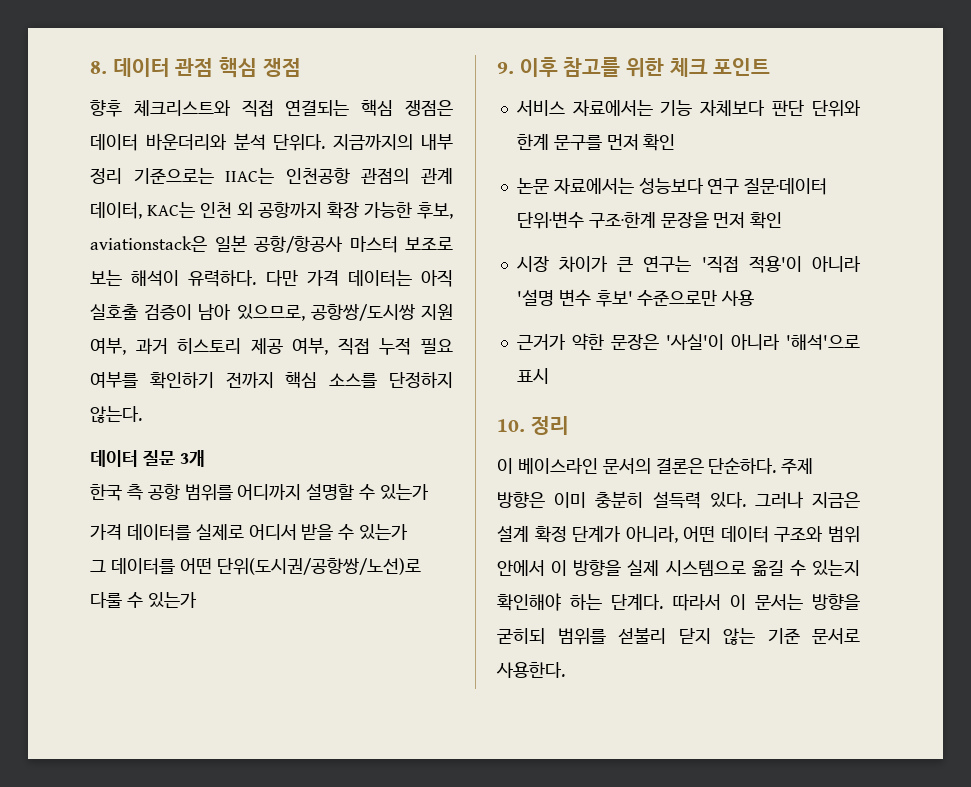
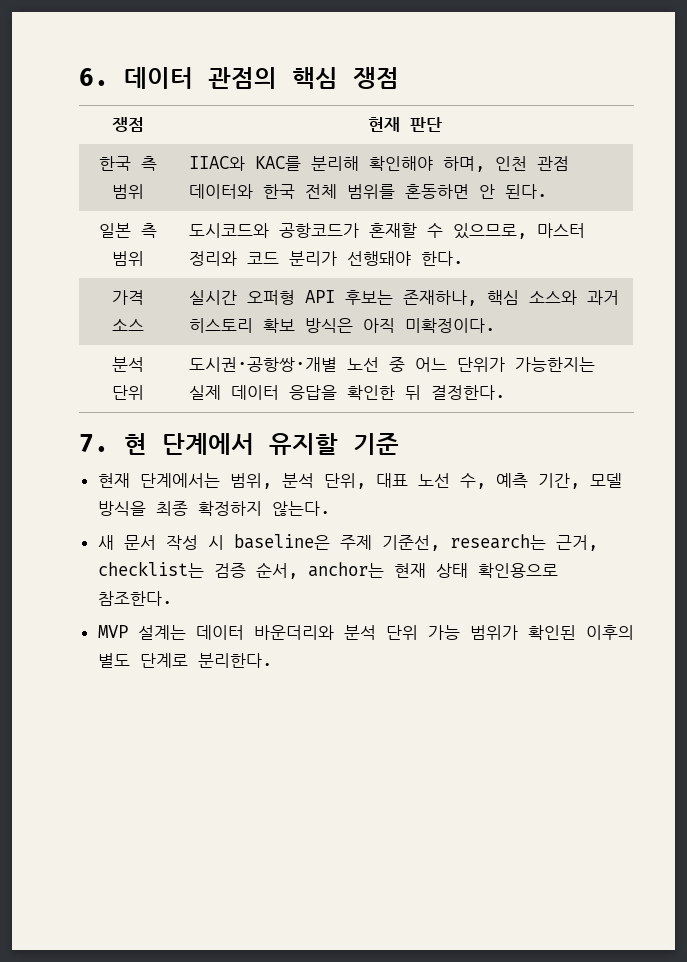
[90,58,214,77] 8. 데이터 관점 -> [79,67,277,89] 6. 데이터 관점의
[90,99,454,117] [90,133,454,151] [90,167,453,184] [90,202,453,219] [90,235,453,253] [90,270,454,287] [90,304,453,321] [90,338,453,355] [90,371,453,389] [90,406,142,423] [90,450,205,467] [90,483,430,501] [90,524,409,541] [90,558,421,575] [90,592,197,608] [497,57,771,77] [515,100,861,117] [516,133,676,151] [516,178,828,195] [516,211,783,229] [516,256,861,273] [516,289,755,307] [516,333,860,350] [516,368,549,384] [497,416,569,435] [497,457,814,474] [497,491,860,509] [497,525,860,543] [497,560,860,576] [497,593,860,611] [497,628,860,645] [496,662,565,678] // 향후 체크리스트와 직접 연결되는 핵심 쟁점은 데이터 바운더리와 분석 단위다. 지금까지의 내부 정리 기준으로는 IIAC는 인천공항 관점의 관계 데이터, KAC는 인천 외 공항까지 확장 가능한 후보, aviationstack은 일본 공항/항공사 마스터 보조로 보는 해석이 유력하다. 다만 가격 데이터는 아직 실호출 검증이 남아 있으므로, 공항쌍/도시쌍 지원 여부, 과거 히스토리 제공 여부, 직접 누적 필요 여부를 확인하기 전까지 핵심 소스를 단정하지 않는다. // 데이터 질문 3개 // 한국 측 공항 범위를 어디까지 설명할 수 있는가 // 가격 데이터를 실제로 어디서 받을 수 있는가 // 그 데이터를 어떤 단위(도시권/공항쌍/노선)로 다룰 수 있는가 // 9. 이후 참고를 위한 체크 포인트 // 서비스 자료에서는 기능 자체보다 판단 단위와 한계 문구를 먼저 확인 // 논문 자료에서는 성능보다 연구 질문·데이터 단위·변수 구조·한계 문장을 먼저 확인 // 시장 차이가 큰 연구는 '직접 적용'이 아니라 '설명 변수 후보' 수준으로만 사용 // 근거가 약한 문장은 '사실'이 아니라 '해석'으로 표시 // 10. 정리 // 이 베이스라인 문서의 결론은 단순하다. 주제 방향은 이미 충분히 설득력 있다. 그러나 지금은 설계 확정 단계가 아니라, 어떤 데이터 구조와 범위 안에서 이 방향을 실제 시스템으로 옮길 수 있는지 확인해야 하는 단계다. 따라서 이 문서는 방향을 굳히되 범위를 섣불리 닫지 않는 기준 문서로 사용한다. -> [112,117,144,132] [368,117,442,132] [99,156,157,171] [112,184,144,199] [188,156,569,172] [188,184,547,199] [99,223,157,238] [112,251,144,266] [188,223,585,239] [188,251,463,266] [112,290,144,305] [112,319,144,331] [188,290,619,306] [188,318,495,333] [112,357,144,372] [112,385,144,400] [188,357,595,372] [188,385,505,400] [79,433,399,455] [97,473,622,489] [97,501,330,516] [97,534,598,551] [97,561,558,579] [97,591,172,606] [97,625,634,640] [97,653,272,668] // 쟁점 | 현재 판단 // 한국 측 범위 | IIAC와 KAC를 분리해 확인해야 하며, 인천 관점 데이터와 한국 전체 범위를 혼동하면 안 된다. // 일본 측 범위 | 도시코드와 공항코드가 혼재할 수 있으므로, 마스터 정리와 코드 분리가 선행돼야 한다. // 가격 소스 | 실시간 오퍼형 API 후보는 존재하나, 핵심 소스와 과거 히스토리 확보 방식은 아직 미확정이다. // 분석 단위 | 도시권·공항쌍·개별 노선 중 어느 단위가 가능한지는 실제 데이터 응답을 확인한 뒤 결정한다. // 7. 현 단계에서 유지할 기준 // 현재 단계에서는 범위, 분석 단위, 대표 노선 수, 예측 기간, 모델 방식을 최종 확정하지 않는다. // 새 문서 작성 시 baseline은 주제 기준선, research는 근거, checklist는 검증 순서, anchor는 현재 상태 확인용으로 참조한다. // MVP 설계는 데이터 바운더리와 분석 단위 가능 범위가 확인된 이후의 별도 단계로 분리한다.

